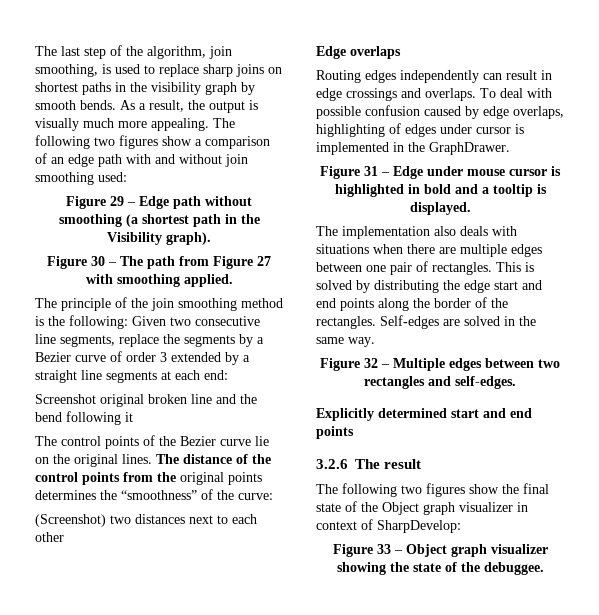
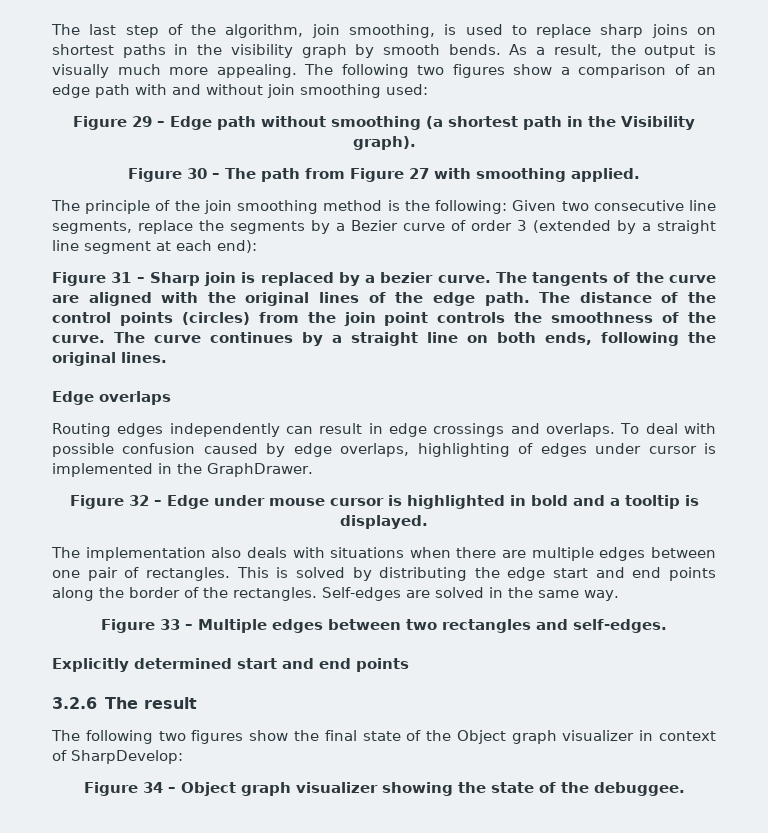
[171,352,250,365] [35,370,157,383] extended by a straight line segments -> [533,220,716,234] [52,240,151,254] (extended by a straight line segment
[204,370,228,380] [35,394,257,407] [35,411,133,425] [35,435,269,449] [35,454,152,467] end: // Screenshot original broken line and the bend following it // The control points of the Bezier curve lie on the original lines. -> [217,240,257,253] [52,272,716,286] [52,292,530,306] end): // Figure 31 – Sharp join is replaced by a bezier curve. The tangents of the curve are aligned with the original lines of the edge path.
(120, 478) none -> [181,312,250,325] (circles)
[180,472,262,485] [35,489,273,500] [35,514,257,527] [35,532,64,542] original points determines the “smoothness” of the curve: // (Screenshot) two distances next to each other -> [343,312,716,326] [52,332,716,346] [52,352,167,366] join point controls the smoothness of the curve. The curve continues by a straight line on both ends, following the original lines.
[364,166,378,176] 31 -> [128,495,149,506] 32
[364,358,378,368] 32 -> [160,619,180,630] 33
[376,544,391,554] 33 -> [142,782,163,793] 34

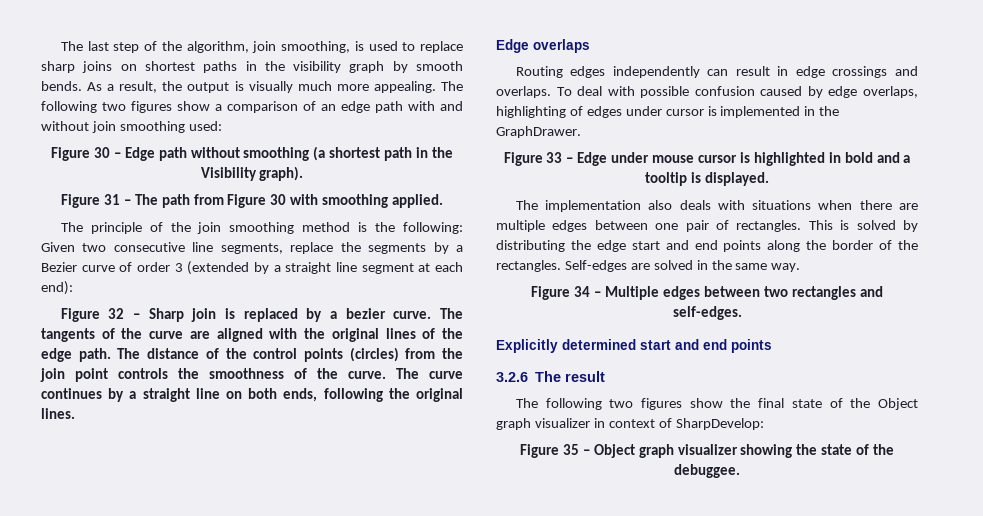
[132,116,152,127] 29 -> [93,147,110,158] 30
[187,168,207,179] 30 -> [103,194,120,205] 31
[409,168,429,179] 27 -> [270,194,287,205] 30
[111,272,132,283] 31 -> [108,308,125,319] 32
[128,495,149,506] 32 -> [546,152,563,163] 33
[160,619,180,630] 33 -> [574,286,591,297] 34
[142,782,163,793] 34 -> [562,444,579,455] 35

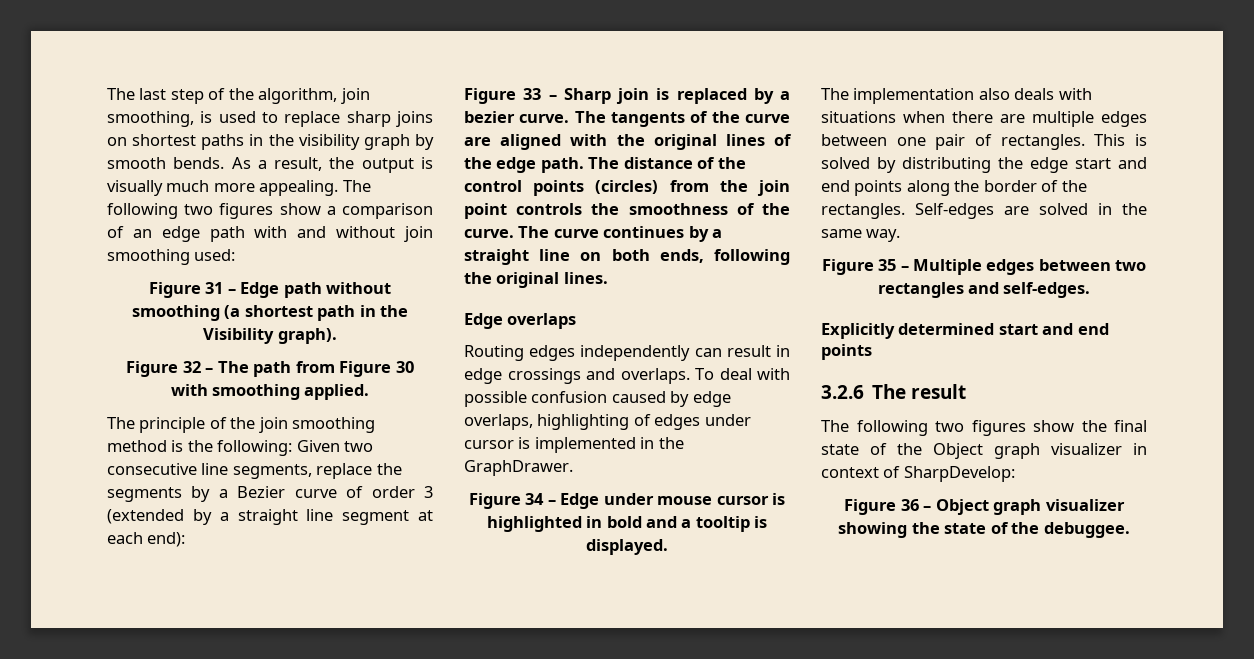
[93,147,110,158] 30 -> [205,282,224,294] 31
[103,194,120,205] 31 -> [182,361,201,373] 32
[108,308,125,319] 32 -> [523,88,542,100] 33
[546,152,563,163] 33 -> [525,493,545,505] 34
[574,286,591,297] 34 -> [878,259,897,271] 35
[562,444,579,455] 35 -> [900,499,919,511] 36

